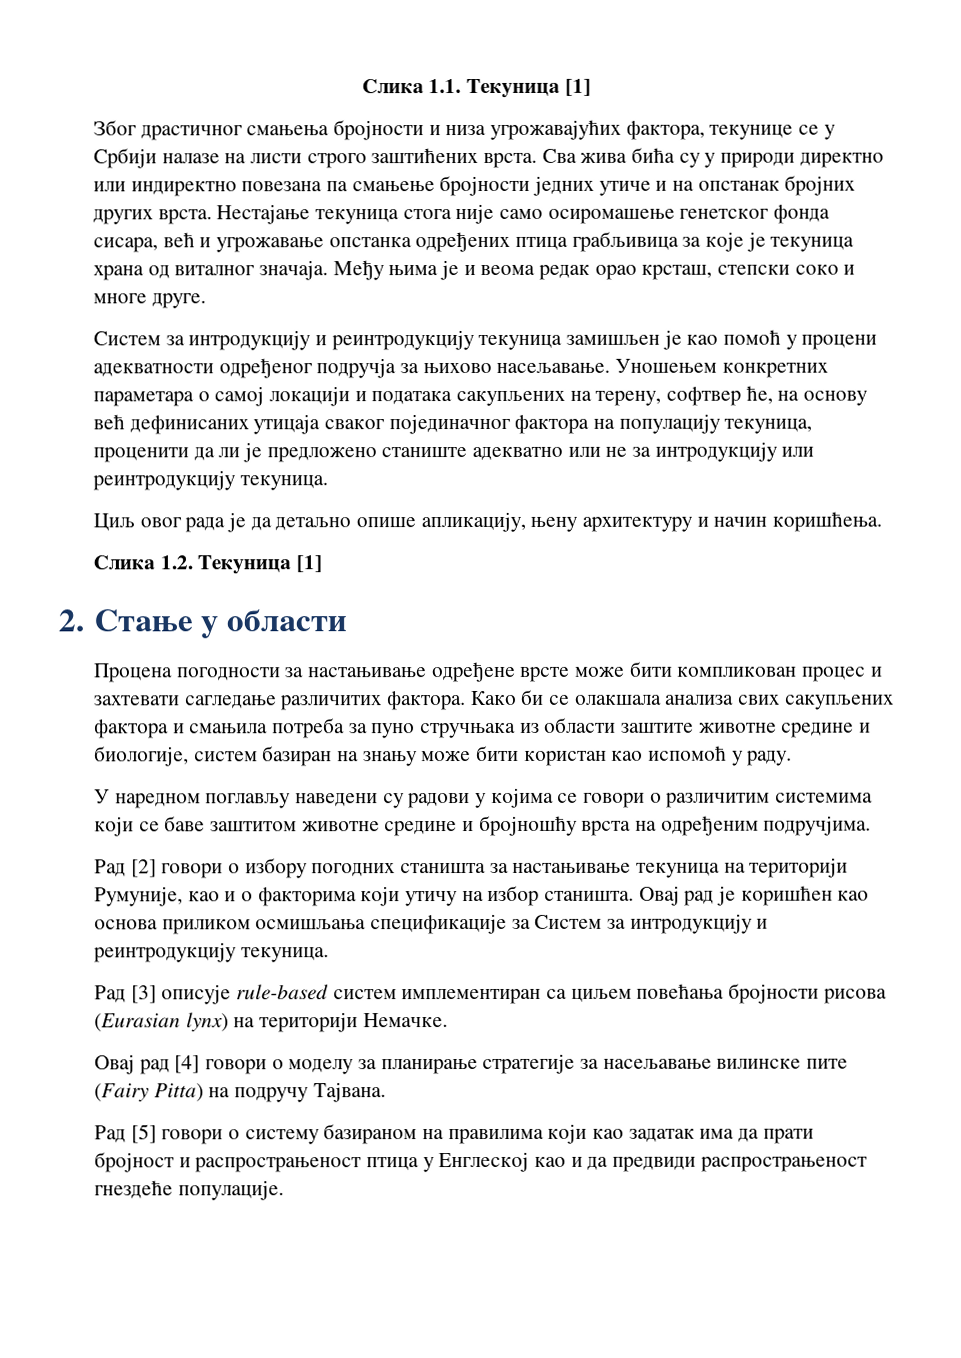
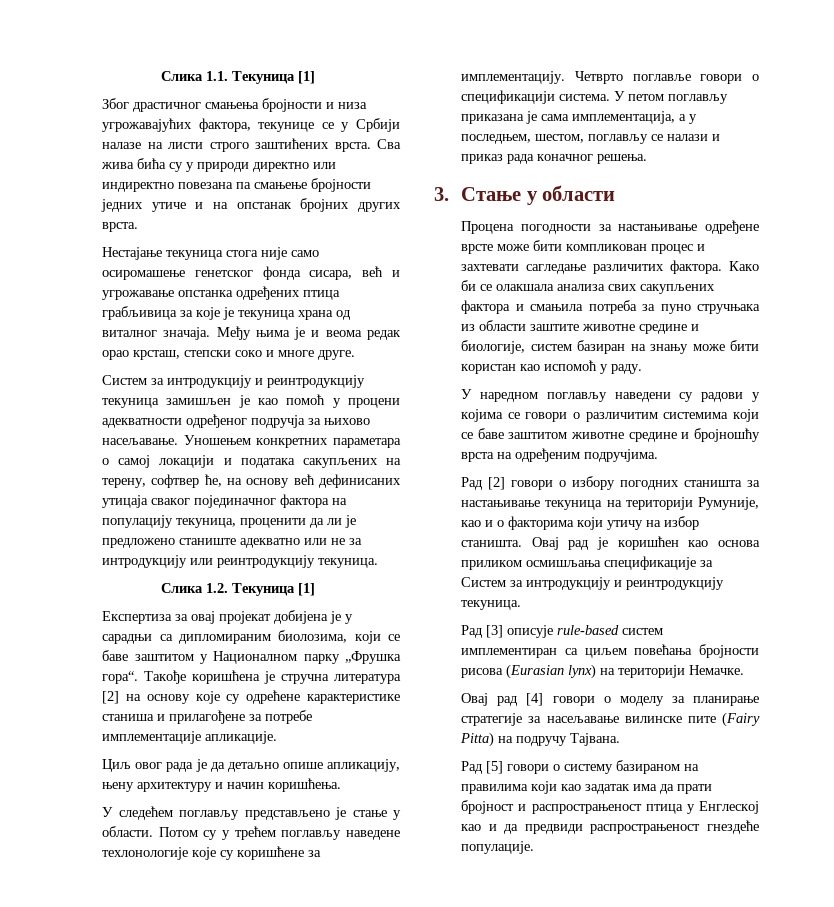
(212, 217) none -> (139, 227) //
(328, 483) none -> [160,583,315,596] [102,610,354,624] [102,630,400,644] [102,650,401,664] [102,670,401,684] [102,690,400,704] [102,710,313,724] [102,731,278,744] // Слика 1.2. Текуница [1] // Експертиза за овај пројекат добијена је у сарадњи са дипломираним биолозима, који се баве заштитом у Националном парку „Фрушка гора“. Такође коришћена је стручна литература [2] на основу које су одрећене карактеристике станиша и прилагођене за потребе имплементације апликације.
[92,555,322,575] [58,609,84,632] Слика 1.2. Текуница [1] // 2. -> [102,806,402,820] [102,826,401,840] [102,846,322,860] [461,71,759,84] [461,90,729,104] [461,111,698,124] [461,134,721,144] [461,154,648,164] [434,187,449,201] У следећем поглављу представљено је стање у области. Потом су у трећем поглављу наведене техлонологије које су коришћене за имплементацију. Четврто поглавље говори о спецификацији система. У петом поглављу приказана је сама имплементација, а у последњем, шестом, поглављу се налази и приказ рада коначног решења. // 3.

